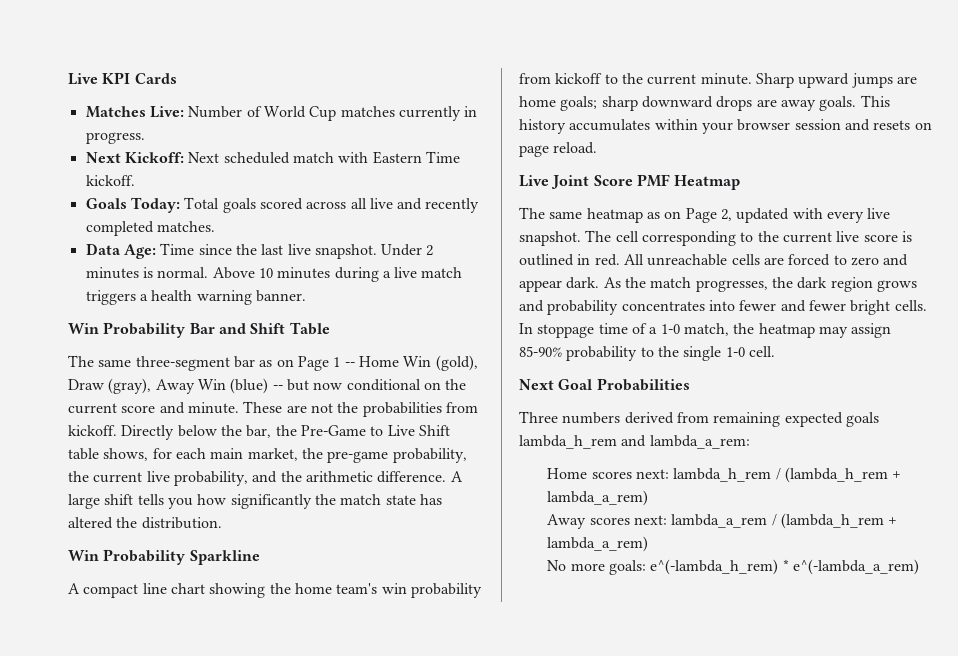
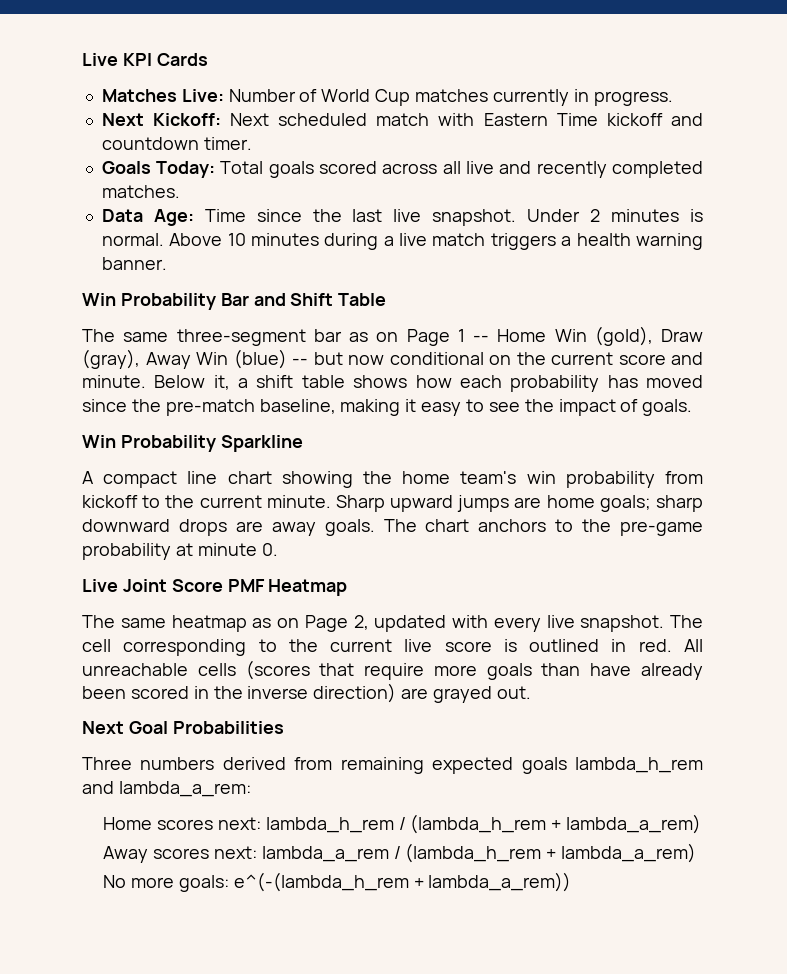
[85,175,135,186] kickoff. -> [606,113,703,126] [101,137,252,150] kickoff and countdown timer.
[243,401,478,417] [68,425,450,440] [68,448,467,463] [68,471,463,486] [68,494,442,509] [68,517,222,529] These are not the probabilities from kickoff. Directly below the bar, the Pre-Game to Live Shift table shows, for each main market, the pre-game probability, the current live probability, and the arithmetic difference. A large shift tells you how significantly the match state has altered the distribution. -> [154,375,703,392] [82,399,693,416] Below it, a shift table shows how each probability has moved since the pre-match baseline, making it easy to see the impact of goals.
[860,95,890,107] [519,119,932,134] [519,142,598,157] This history accumulates within your browser session and resets on page reload. -> [383,519,703,536] [82,543,278,560] The chart anchors to the pre-game probability at minute 0.
[763,254,909,266] [519,277,917,292] [519,300,927,315] [519,323,892,338] [519,346,775,361] are forced to zero and appear dark. As the match progresses, the dark region grows and probability concentrates into fewer and fewer bright cells. In stoppage time of a 1-0 match, the heatmap may assign 85-90% probability to the single 1-0 cell. -> [245,660,703,680] [82,683,531,703] (scores that require more goals than have already been scored in the inverse direction) are grayed out.
[650,559,919,575] e^(-lambda_h_rem) * e^(-lambda_a_rem) -> [233,872,572,892] e^(-(lambda_h_rem + lambda_a_rem))

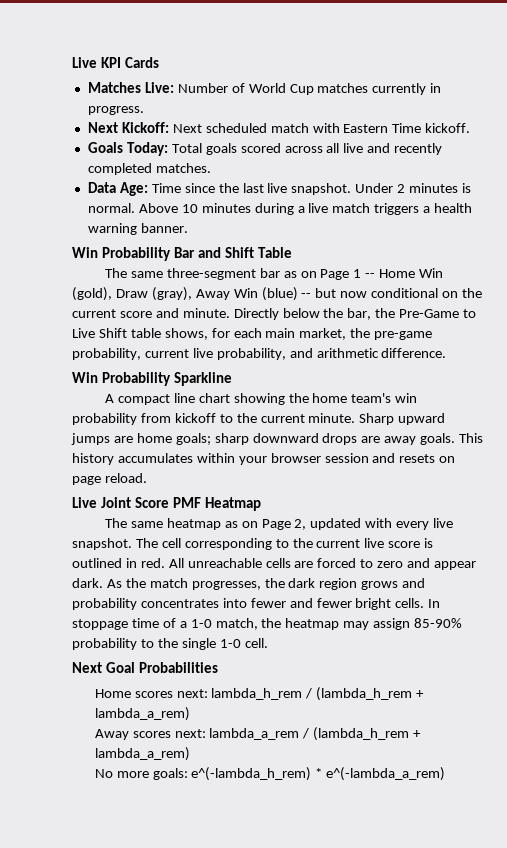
[606,113,703,126] [101,137,252,150] kickoff and countdown timer. -> [425,123,471,133] kickoff.
[154,375,703,392] [82,399,693,416] Below it, a shift table shows how each probability has moved since the pre-match baseline, making it easy to see the impact of goals. -> [233,308,477,320] [72,328,433,340] [72,348,447,360] Directly below the bar, the Pre-Game to Live Shift table shows, for each main market, the pre-game probability, current live probability, and arithmetic difference.
[383,519,703,536] [82,543,278,560] The chart anchors to the pre-game probability at minute 0. -> [459,433,484,443] [72,453,456,465] [72,473,147,485] This history accumulates within your browser session and resets on page reload.
[245,660,703,680] [82,683,531,703] [82,721,284,734] [82,757,704,774] [82,781,251,797] (scores that require more goals than have already been scored in the inverse direction) are grayed out. // Next Goal Probabilities // Three numbers derived from remaining expected goals lambda_h_rem and lambda_a_rem: -> [294,558,477,570] [72,578,426,590] [72,598,441,610] [72,618,463,630] [72,638,268,650] [72,662,218,673] are forced to zero and appear dark. As the match progresses, the dark region grows and probability concentrates into fewer and fewer bright cells. In stoppage time of a 1-0 match, the heatmap may assign 85-90% probability to the single 1-0 cell. // Next Goal Probabilities
[233,872,572,892] e^(-(lambda_h_rem + lambda_a_rem)) -> [191,767,446,781] e^(-lambda_h_rem) * e^(-lambda_a_rem)

